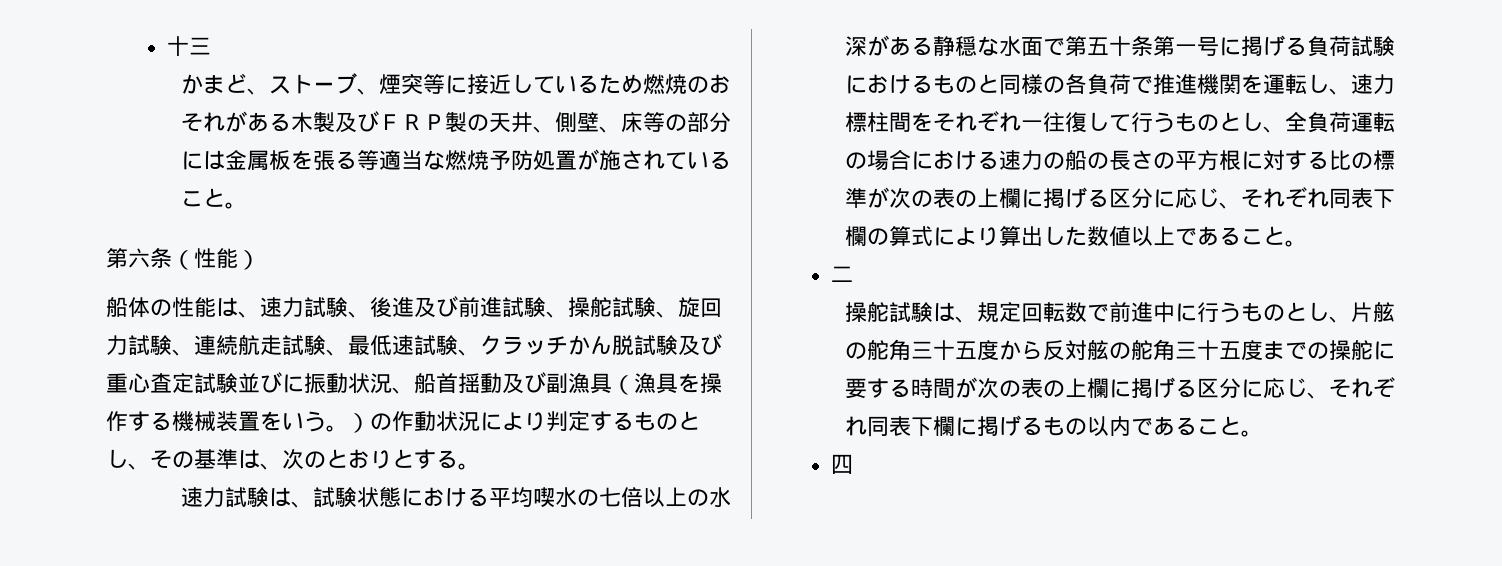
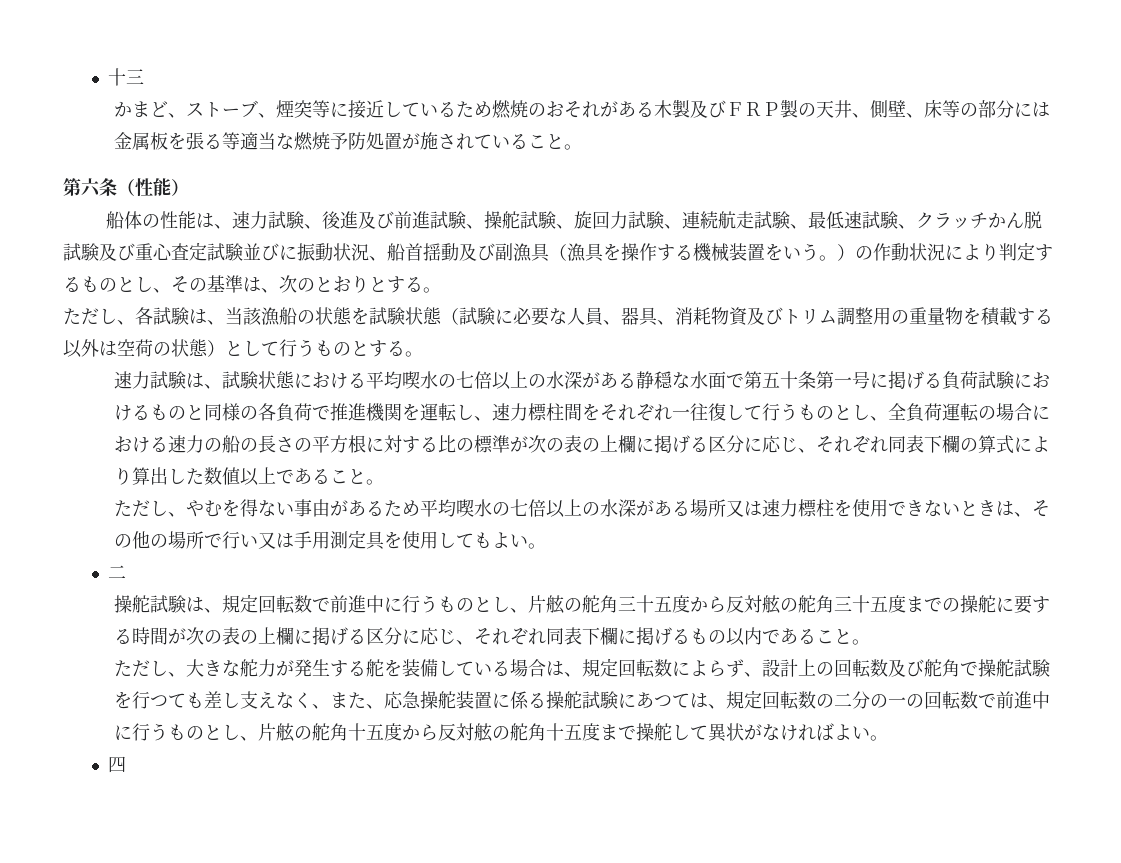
(480, 466) none -> [63,307,1053,326] [63,339,423,358] // ただし、各試験は、当該漁船の状態を試験状態（試験に必要な人員、器具、消耗物資及びトリム調整用の重量物を積載する以外は空荷の状態）として行うものとする。
(1307, 243) none -> [113,499,1050,518] [113,530,546,550] // ただし、やむを得ない事由があるため平均喫水の七倍以上の水深がある場所又は速力標柱を使用できないときは、その他の場所で行い又は手用測定具を使用してもよい。
(1263, 433) none -> [113,658,1050,678] [113,690,1050,710] [113,723,888,742] // ただし、大きな舵力が発生する舵を装備している場合は、規定回転数によらず、設計上の回転数及び舵角で操舵試験を行つても差し支えなく、また、応急操舵装置に係る操舵試験にあつては、規定回転数の二分の一の回転数で前進中に行うものとし、片舷の舵角十五度から反対舷の舵角十五度まで操舵して異状がなければよい。

